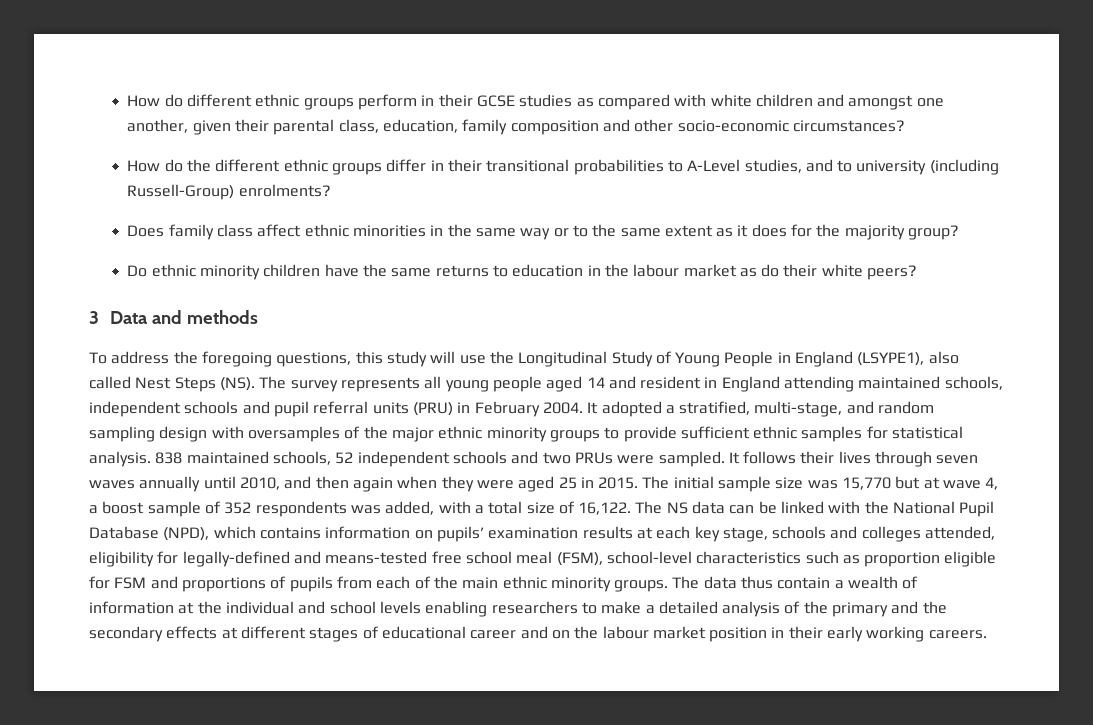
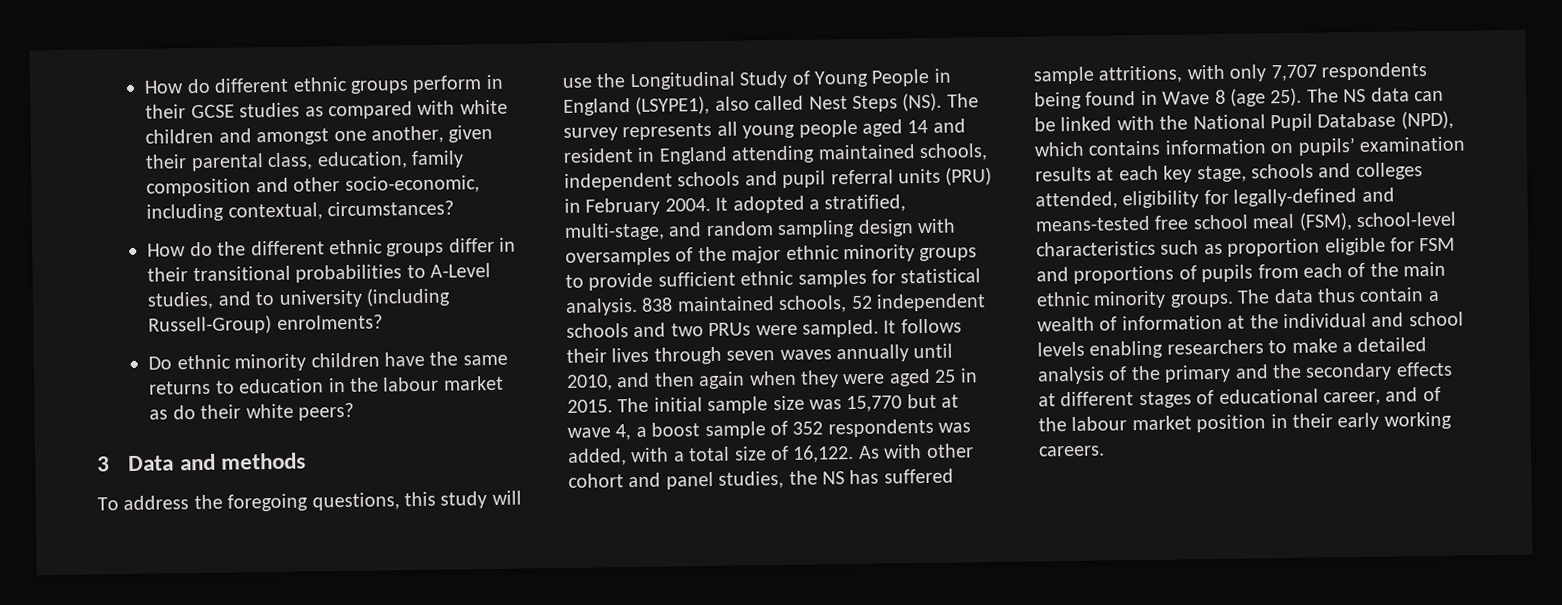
[677,120,789,132] socio-economic -> [344,175,480,195] [146,202,323,222] socio-economic, including contextual,
[127,224,960,240] // Does family class affect ethnic minorities in the same way or to the same extent as it does for the majority group? -> (383, 322) none
(632, 508) none -> [857,443,974,459] [568,468,954,490] [1033,62,1427,85] [1034,87,1303,110] As with other cohort and panel studies, the NS has suffered sample attritions, with only 7,707 respondents being found in Wave 8 (age 25).
[470,626,570,639] career and on -> [1323,386,1441,406] career, and of

